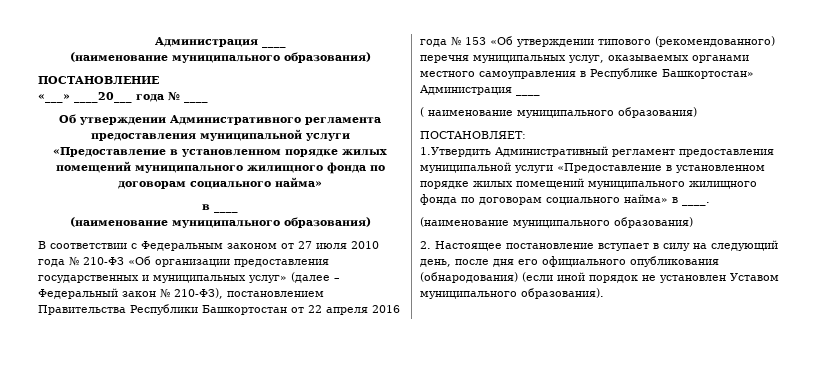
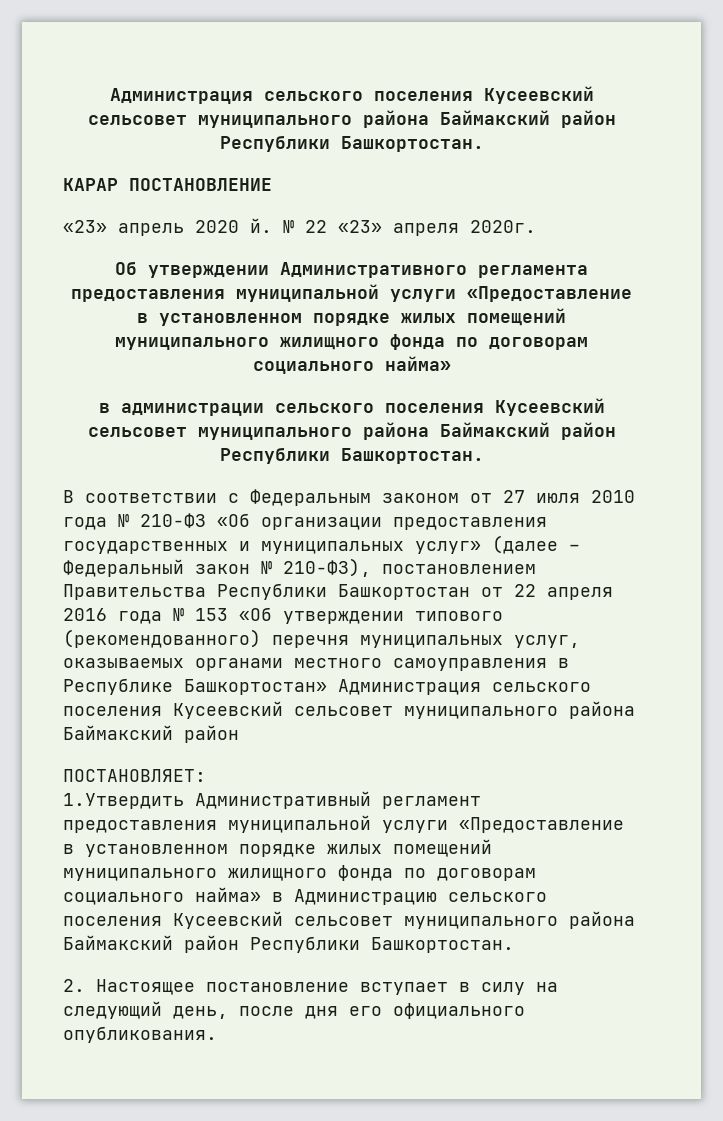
[154,37,286,48] [69,52,371,63] [38,76,159,84] [38,91,208,103] Администрация ____ // (наименование муниципального образования) // ПОСТАНОВЛЕНИЕ // «___» ____20___ года № ____ -> [109,86,594,104] [87,110,616,128] [219,136,484,152] [63,178,272,191] [63,218,536,236] Администрация сельского поселения Кусеевский сельсовет муниципального района Баймакский район Республики Башкортостан. // КАРАР ПОСТАНОВЛЕНИЕ // «23» апрель 2020 й. № 22 «23» апреля 2020г.
[214,210,238,213] [69,217,371,228] ____ // (наименование муниципального образования) -> [120,398,605,416] [87,422,616,440] [219,448,484,464] администрации сельского поселения Кусеевский сельсовет муниципального района Баймакский район Республики Башкортостан.
[516,93,540,96] [420,107,697,118] ____ // ( наименование муниципального образования) -> [492,682,591,692] [63,701,635,719] [63,725,239,743] сельского поселения Кусеевский сельсовет муниципального района Баймакский район
[682,202,710,206] [420,217,693,228] ____. // (наименование муниципального образования) -> [294,889,547,905] [63,911,635,929] [63,935,514,953] Администрацию сельского поселения Кусеевский сельсовет муниципального района Баймакский район Республики Башкортостан.
[630,256,719,267] [420,272,779,283] [420,288,604,299] опубликования (обнародования) (если иной порядок не установлен Уставом муниципального образования). -> [63,1026,217,1043] опубликования.

